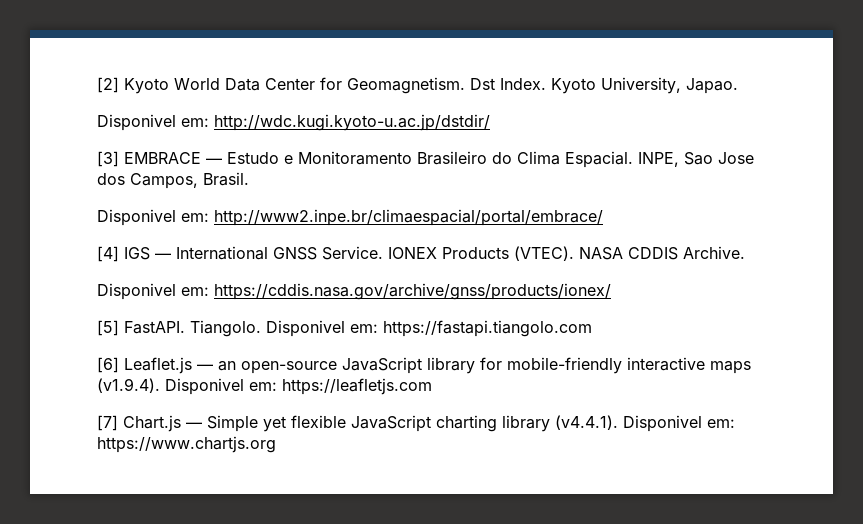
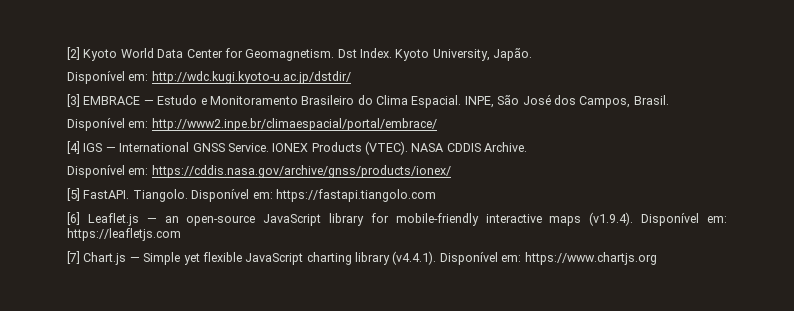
[686,78,738,94] [97,114,176,131] Japao. // Disponivel -> [493,48,533,61] [67,71,125,84] Japão. // Disponível
[684,152,754,165] Sao Jose -> [497,94,551,105] São José
[97,209,176,226] Disponivel -> [67,118,125,131] Disponível
[97,283,176,300] Disponivel -> [67,165,125,178] Disponível
[266,320,345,337] Disponivel -> [191,189,250,202] Disponível
[165,378,244,395] Disponivel -> [641,213,700,226] Disponível
[623,415,702,432] Disponivel -> [439,252,498,265] Disponível

